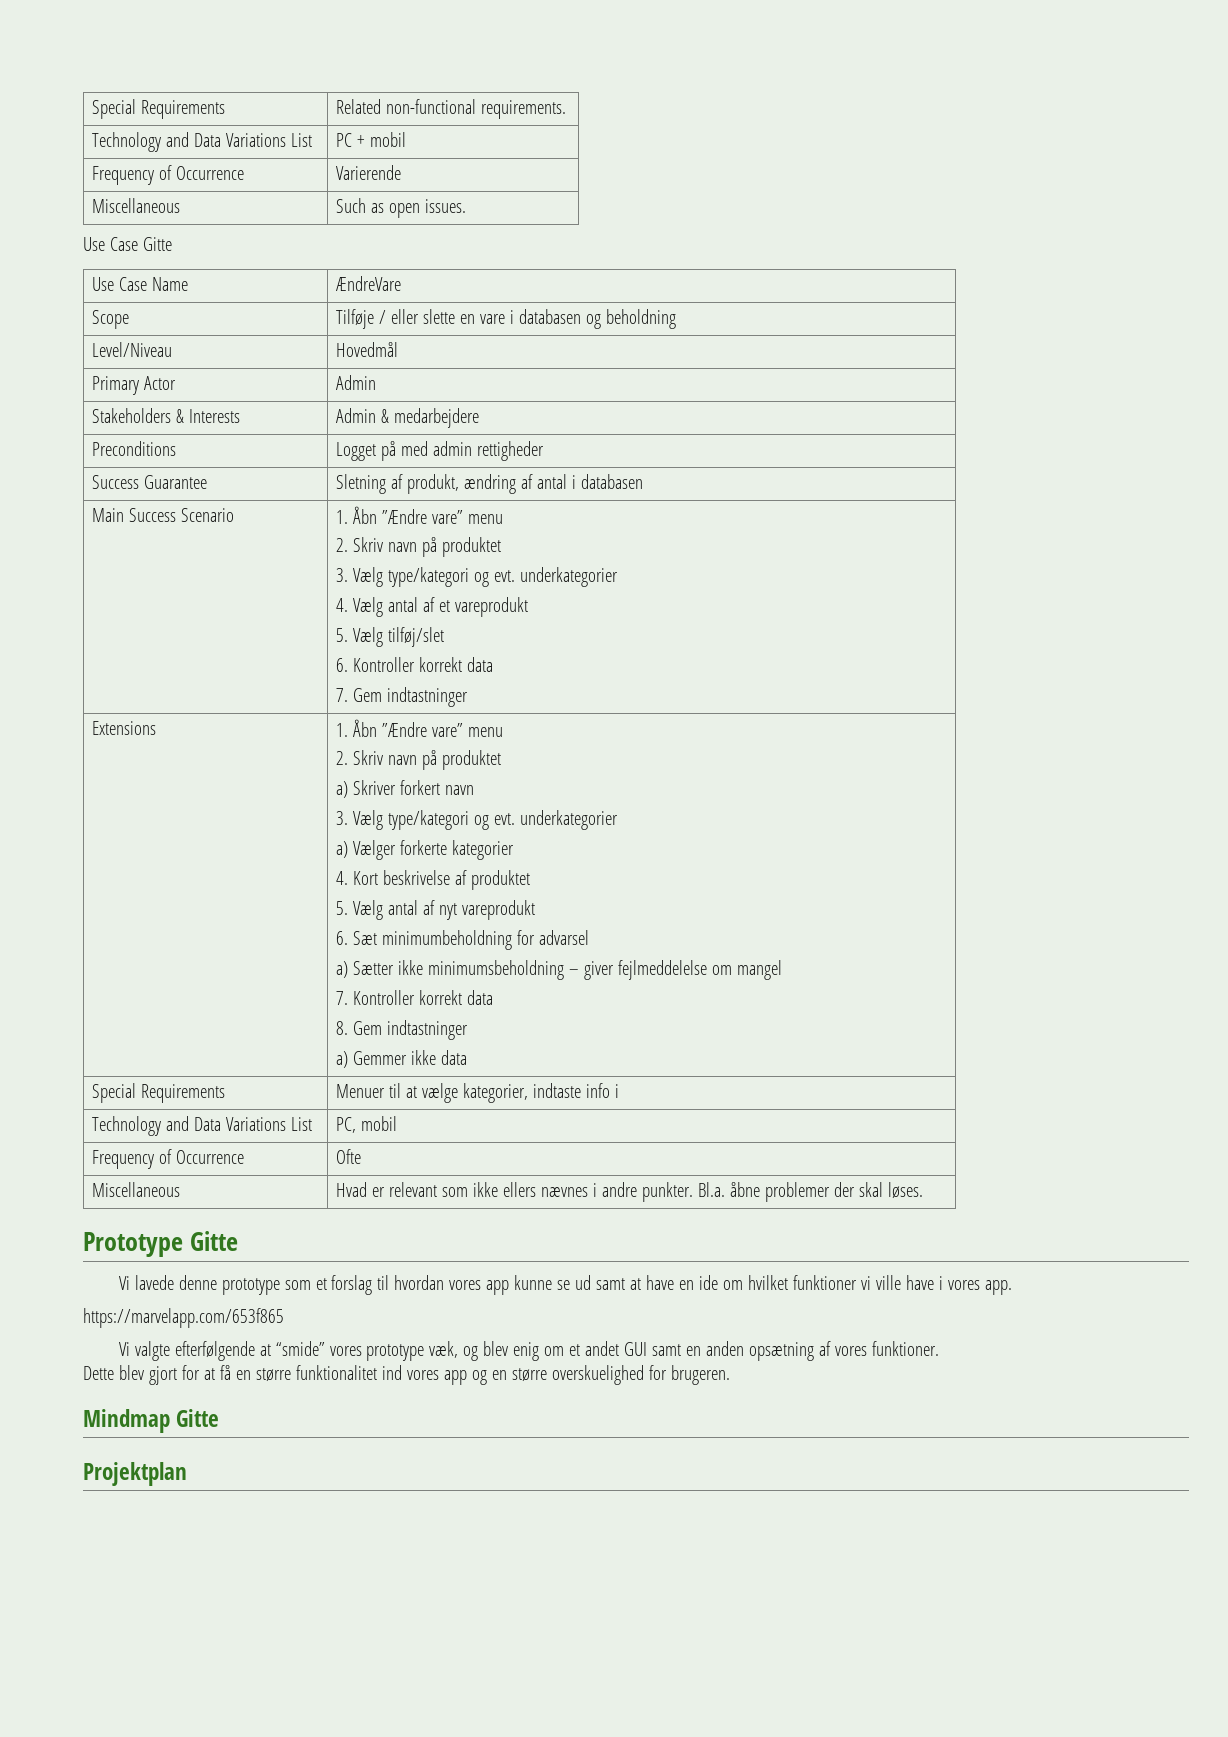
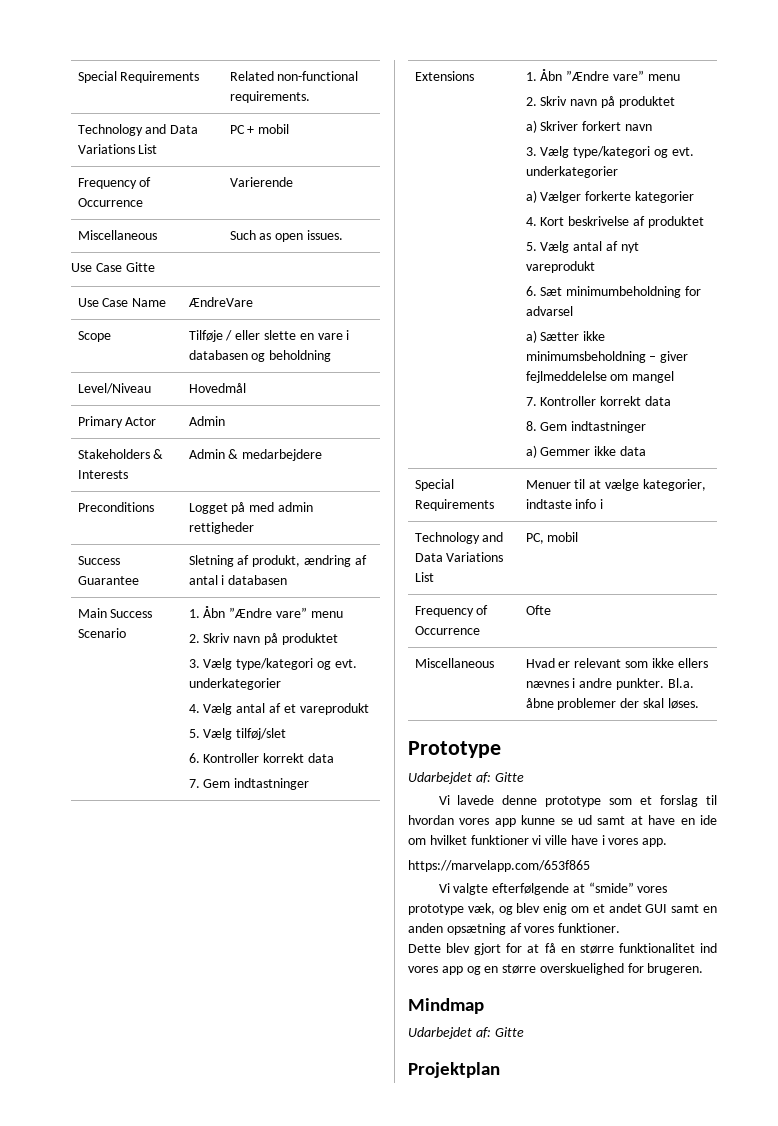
(183, 1244) none -> [408,772,491,784] // Udarbejdet af:
(170, 1421) none -> [408,1027,491,1039] // Udarbejdet af:

